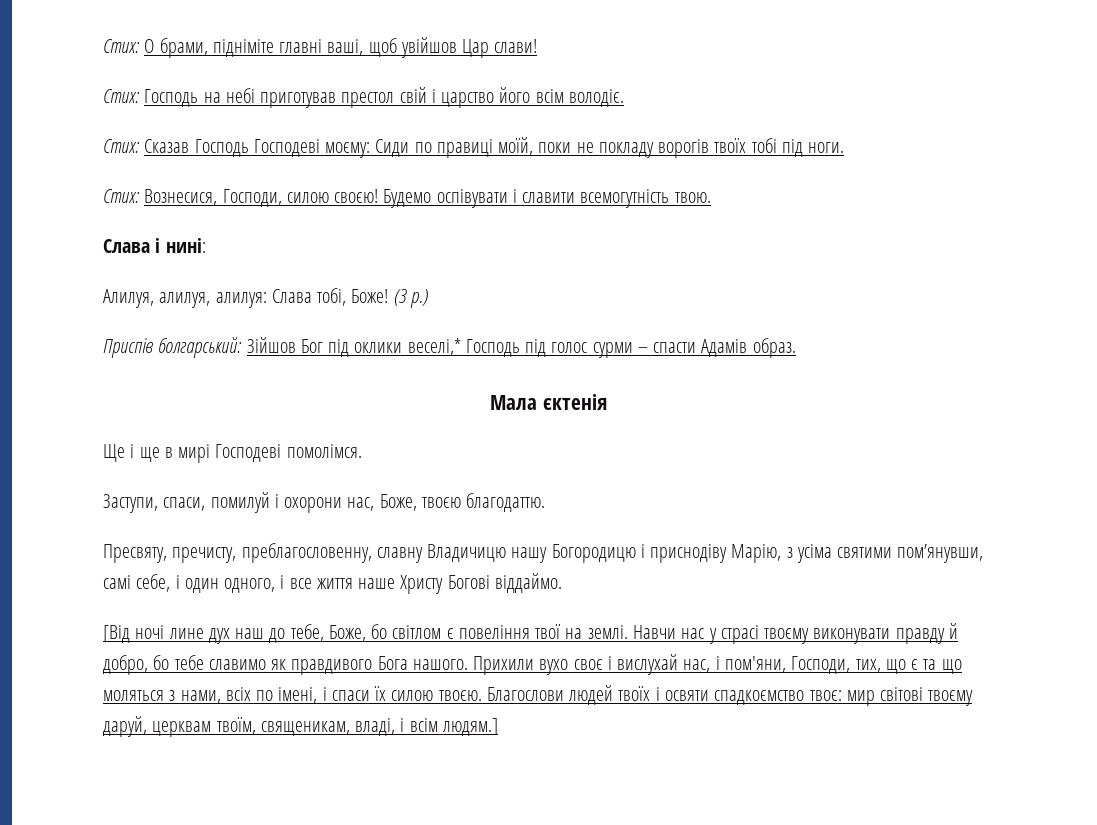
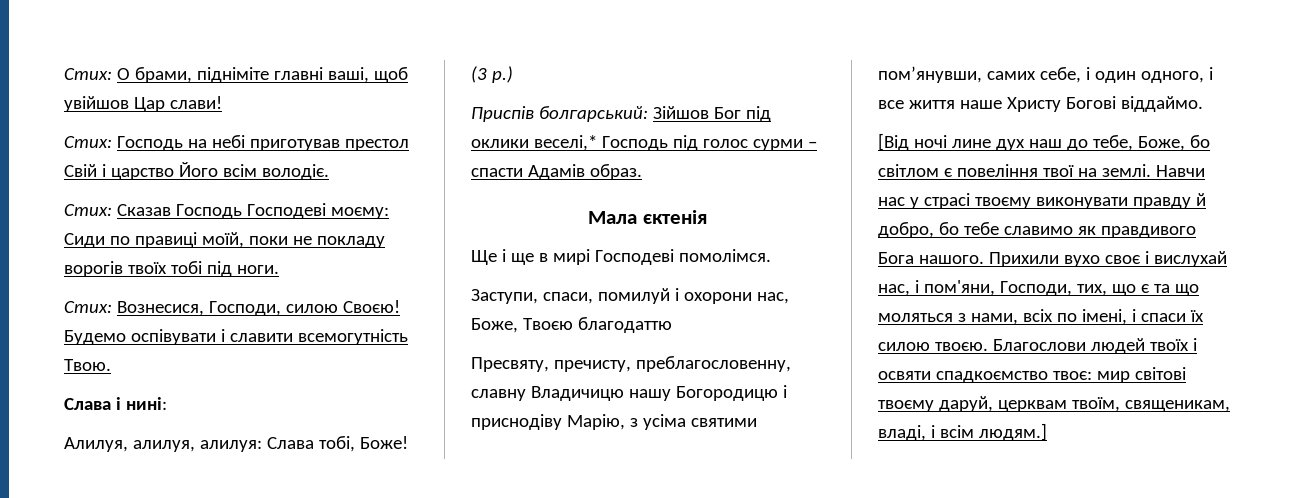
[399,87,427,103] свій -> [64,164,97,177] Свій
[499,87,531,103] його -> [178,162,218,177] Його
[334,189,379,203] своєю! -> [342,300,400,313] Своєю!
[674,192,711,203] твою. -> [64,359,111,371] Твою.
[421,493,546,512] твоєю благодаттю. -> [522,317,672,333] Твоєю благодаттю
[103,575,131,589] самі -> [986,71,1036,80] самих

